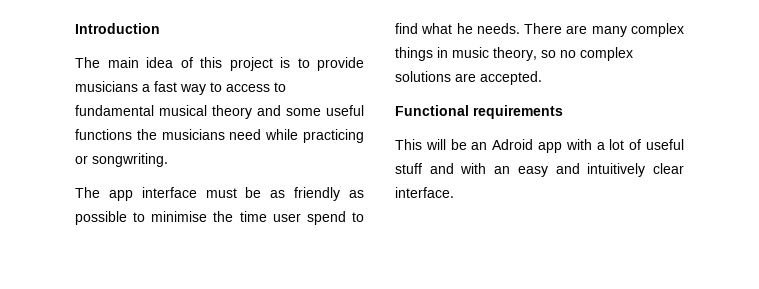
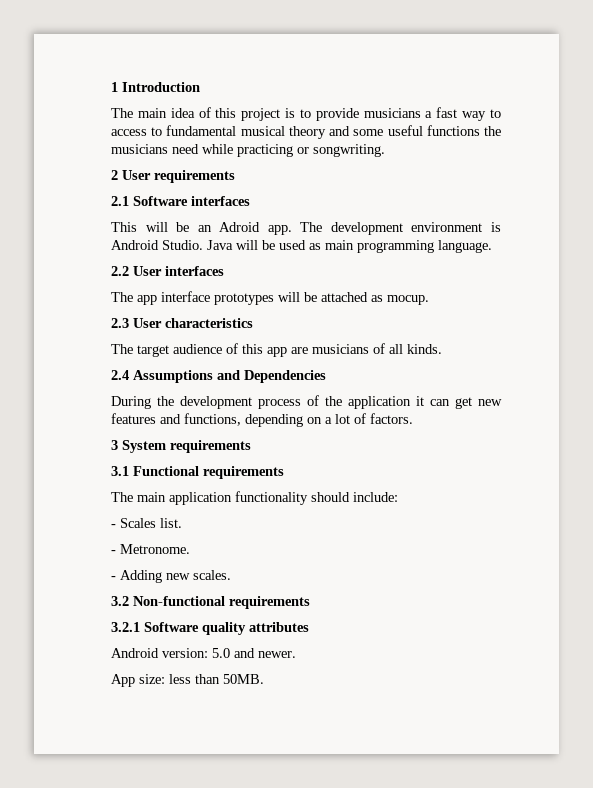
(75, 28) none -> [111,82,118,92] 1
[75,187,364,201] [75,211,364,225] [395,23,684,37] [395,47,633,61] [395,71,542,85] [395,105,563,119] The app interface must be as friendly as possible to minimise the time user spend to find what he needs. There are many complex things in music theory, so no complex solutions are accepted. // Functional requirements -> [111,170,235,183] [111,196,250,206] 2 User requirements // 2.1 Software interfaces
[538,139,684,153] [395,163,684,177] [395,187,454,198] app with a lot of useful stuff and with an easy and intuitively clear interface. -> [267,222,501,235] [111,240,492,253] [111,266,224,276] [111,291,429,305] [111,318,253,328] [111,343,442,357] [111,370,326,383] [111,395,502,409] [111,413,413,427] [111,440,251,453] [111,466,284,479] [111,491,398,505] [111,518,182,528] [111,544,190,554] [111,570,231,583] [111,596,310,609] [111,622,309,635] [111,648,296,658] [111,674,264,687] app. The development environment is Android Studio. Java will be used as main programming language. // 2.2 User interfaces // The app interface prototypes will be attached as mocup. // 2.3 User characteristics // The target audience of this app are musicians of all kinds. // 2.4 Assumptions and Dependencies // During the development process of the application it can get new features and functions, depending on a lot of factors. // 3 System requirements // 3.1 Functional requirements // The main application functionality should include: // - Scales list. // - Metronome. // - Adding new scales. // 3.2 Non-functional requirements // 3.2.1 Software quality attributes // Android version: 5.0 and newer. // App size: less than 50MB.

